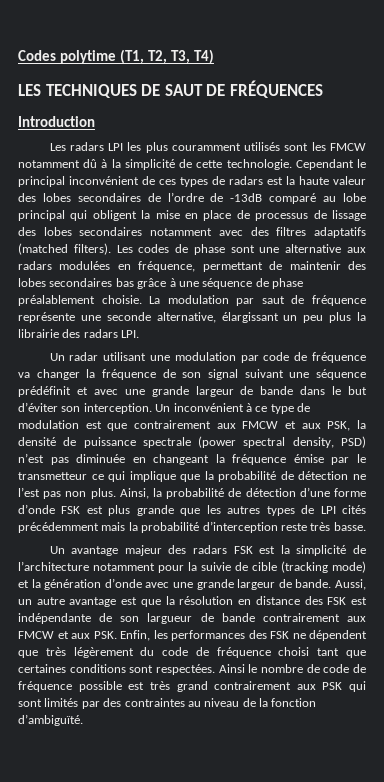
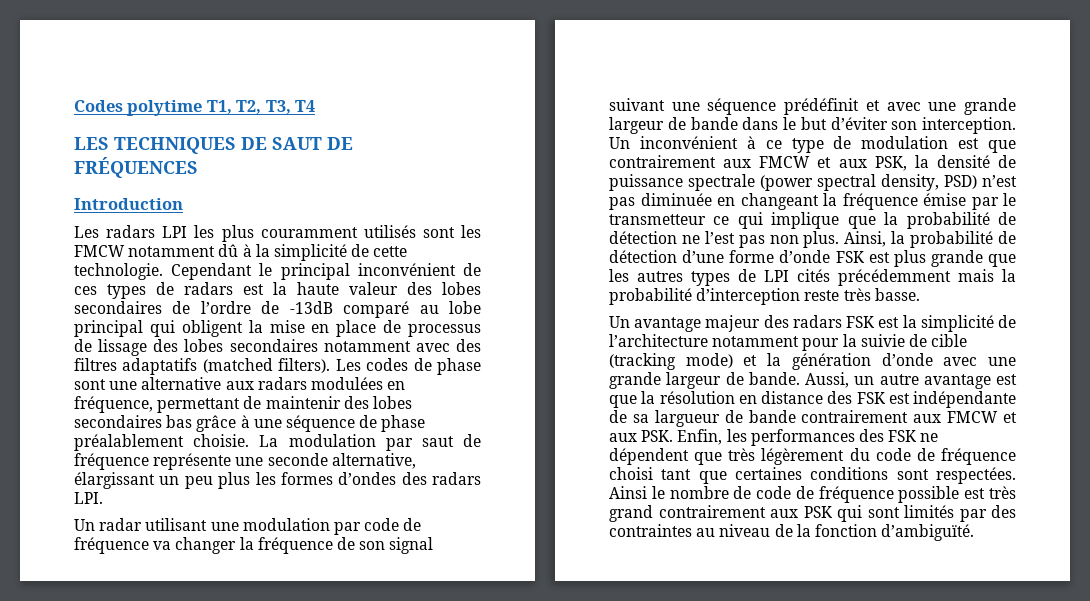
[119,49,144,64] (T1, -> [206,100,232,115] T1,
[193,49,214,64] T4) -> [295,100,316,112] T4
[357,312,366,321] [18,329,59,338] la librairie -> [255,472,397,485] les formes d’ondes
[120,616,140,622] son -> [632,414,649,423] sa

